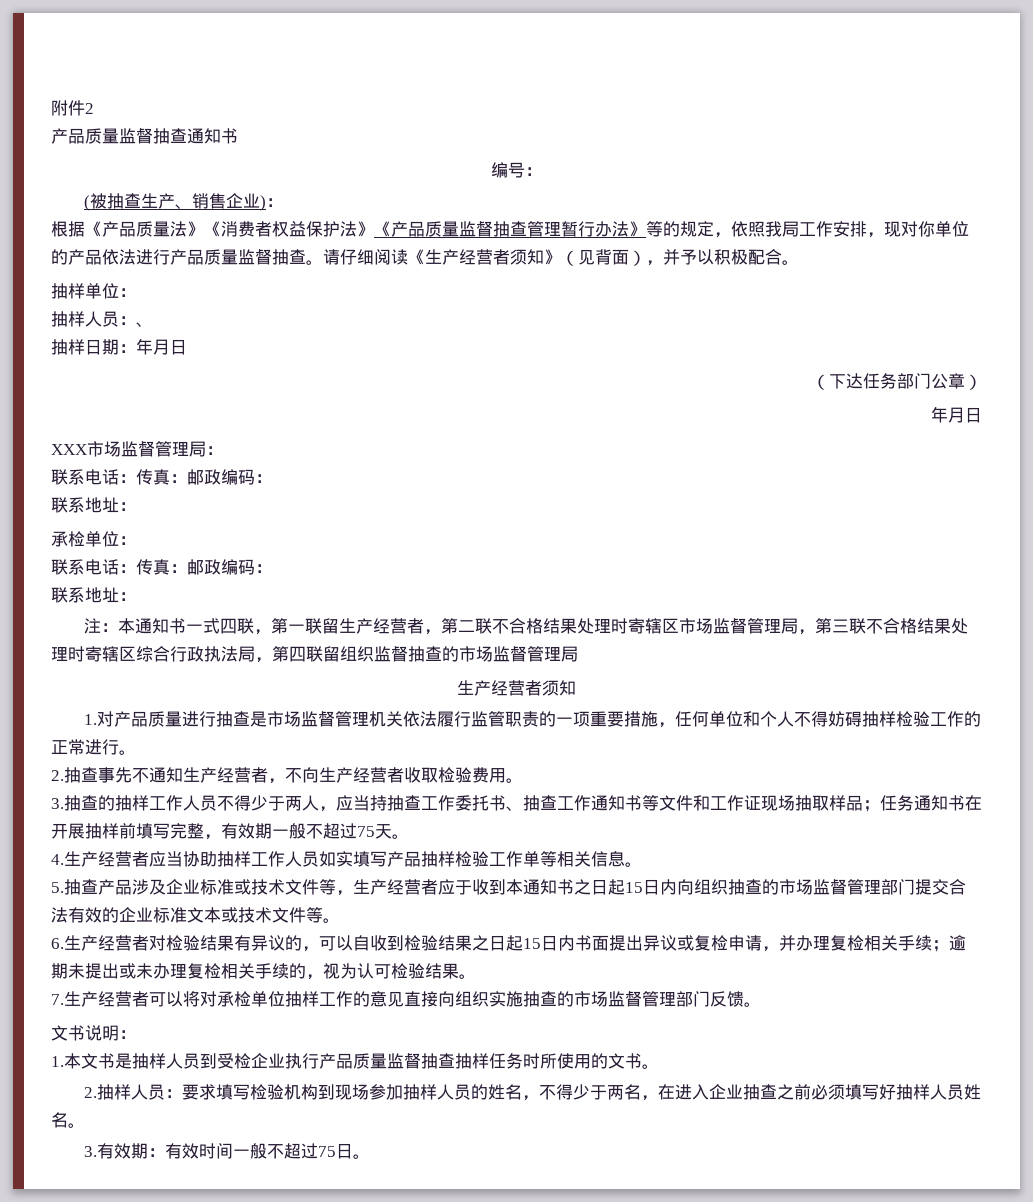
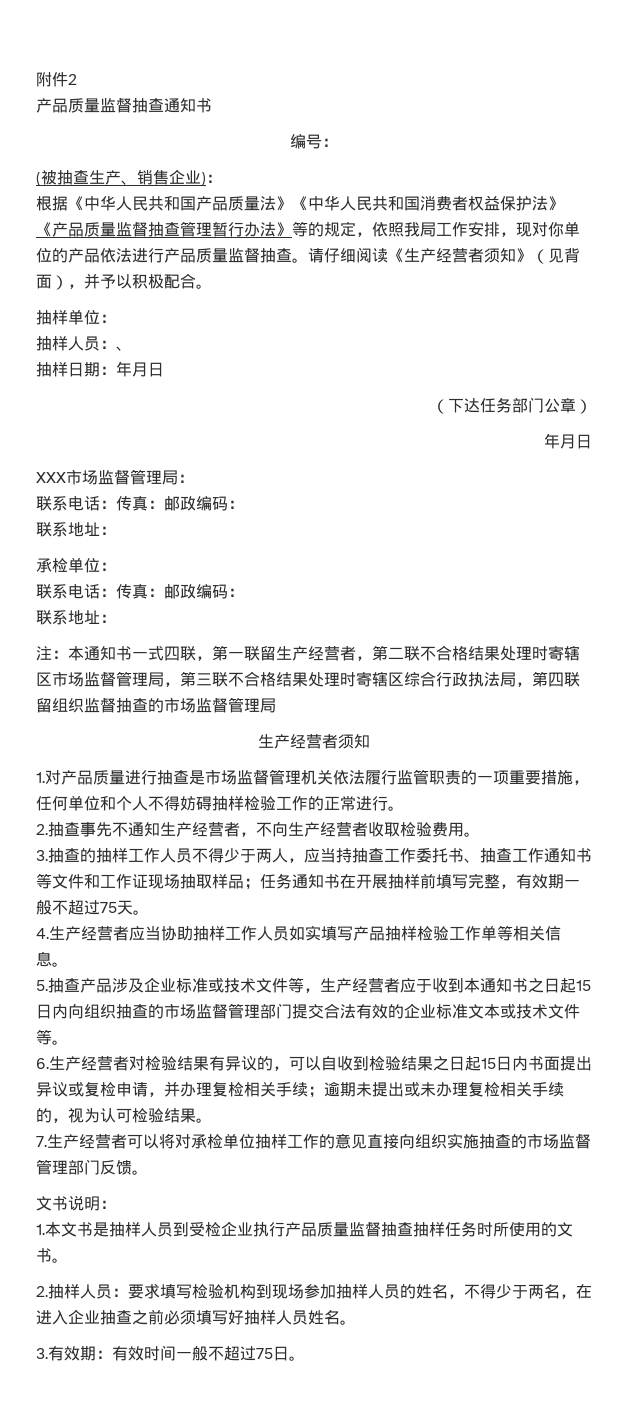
[102,221,221,237] 产品质量法》《 -> [84,196,420,211] 中华人民共和国产品质量法》《中华人民共和国

